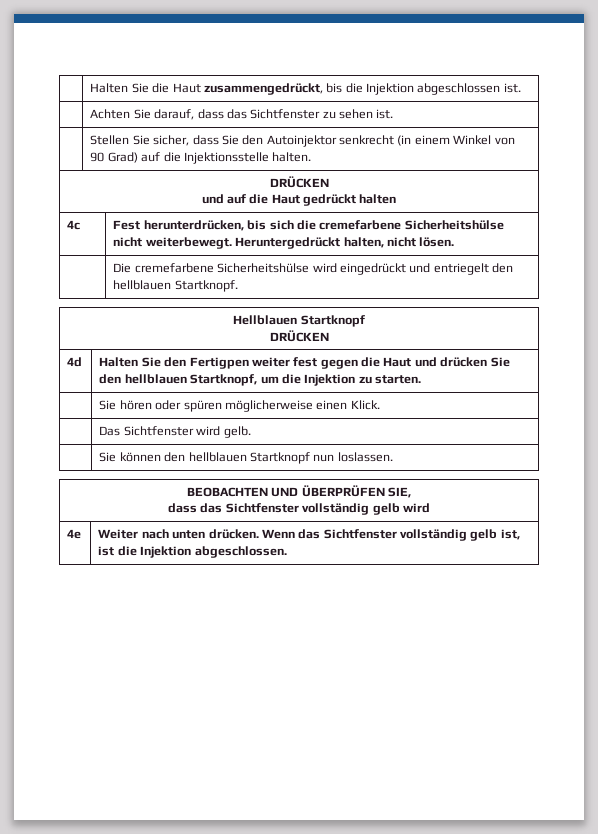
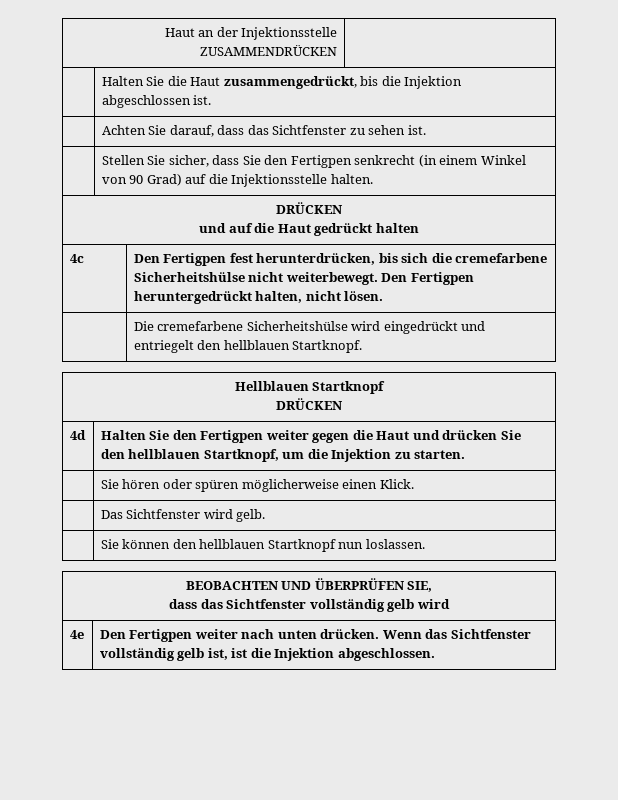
(90, 88) none -> [164,27,338,40] [200,45,338,56] Haut an der Injektionsstelle ZUSAMMENDRÜCKEN | //
[266,135,337,147] Autoinjektor -> [290,155,352,168] Fertigpen
[113,220,141,230] Fest -> [133,253,253,266] Den Fertigpen fest
[235,237,341,249] Heruntergedrückt -> [381,272,474,285] [133,291,252,304] Den Fertigpen heruntergedrückt
[293,357,318,367] fest -> (309, 435) none
[98,529,139,539] Weiter -> [99,629,238,642] Den Fertigpen weiter

